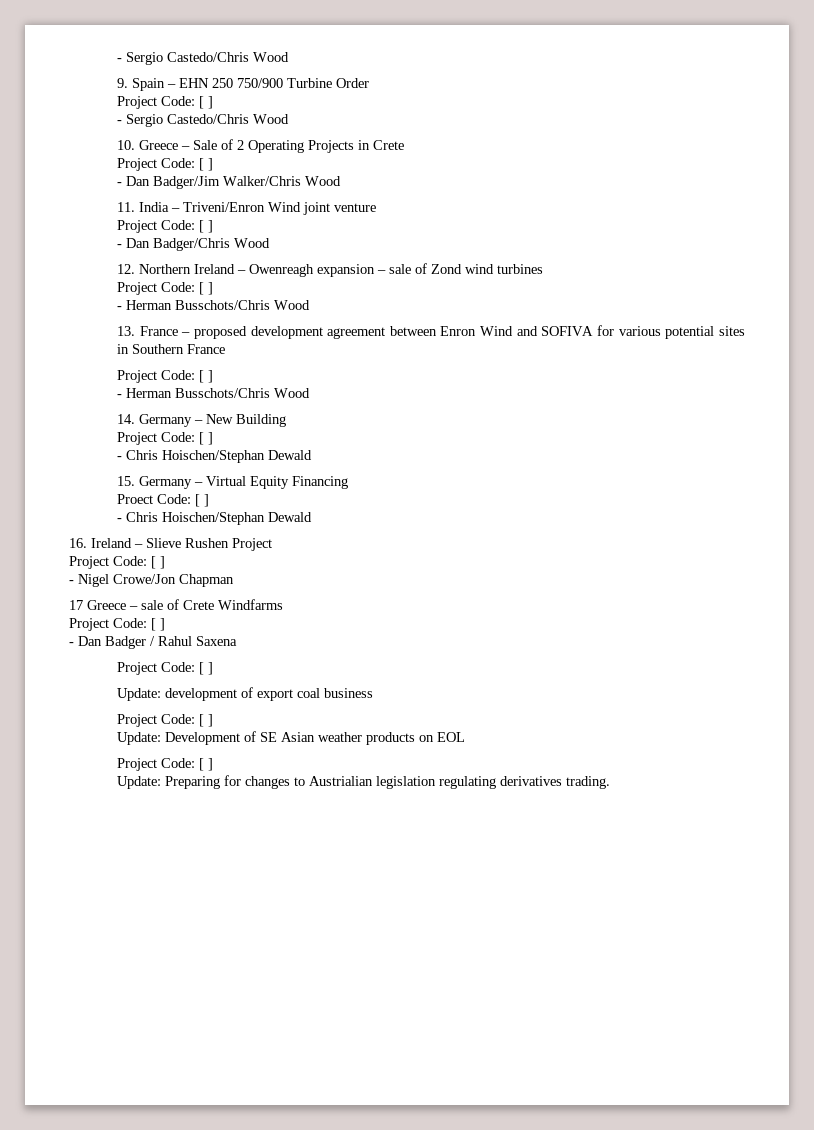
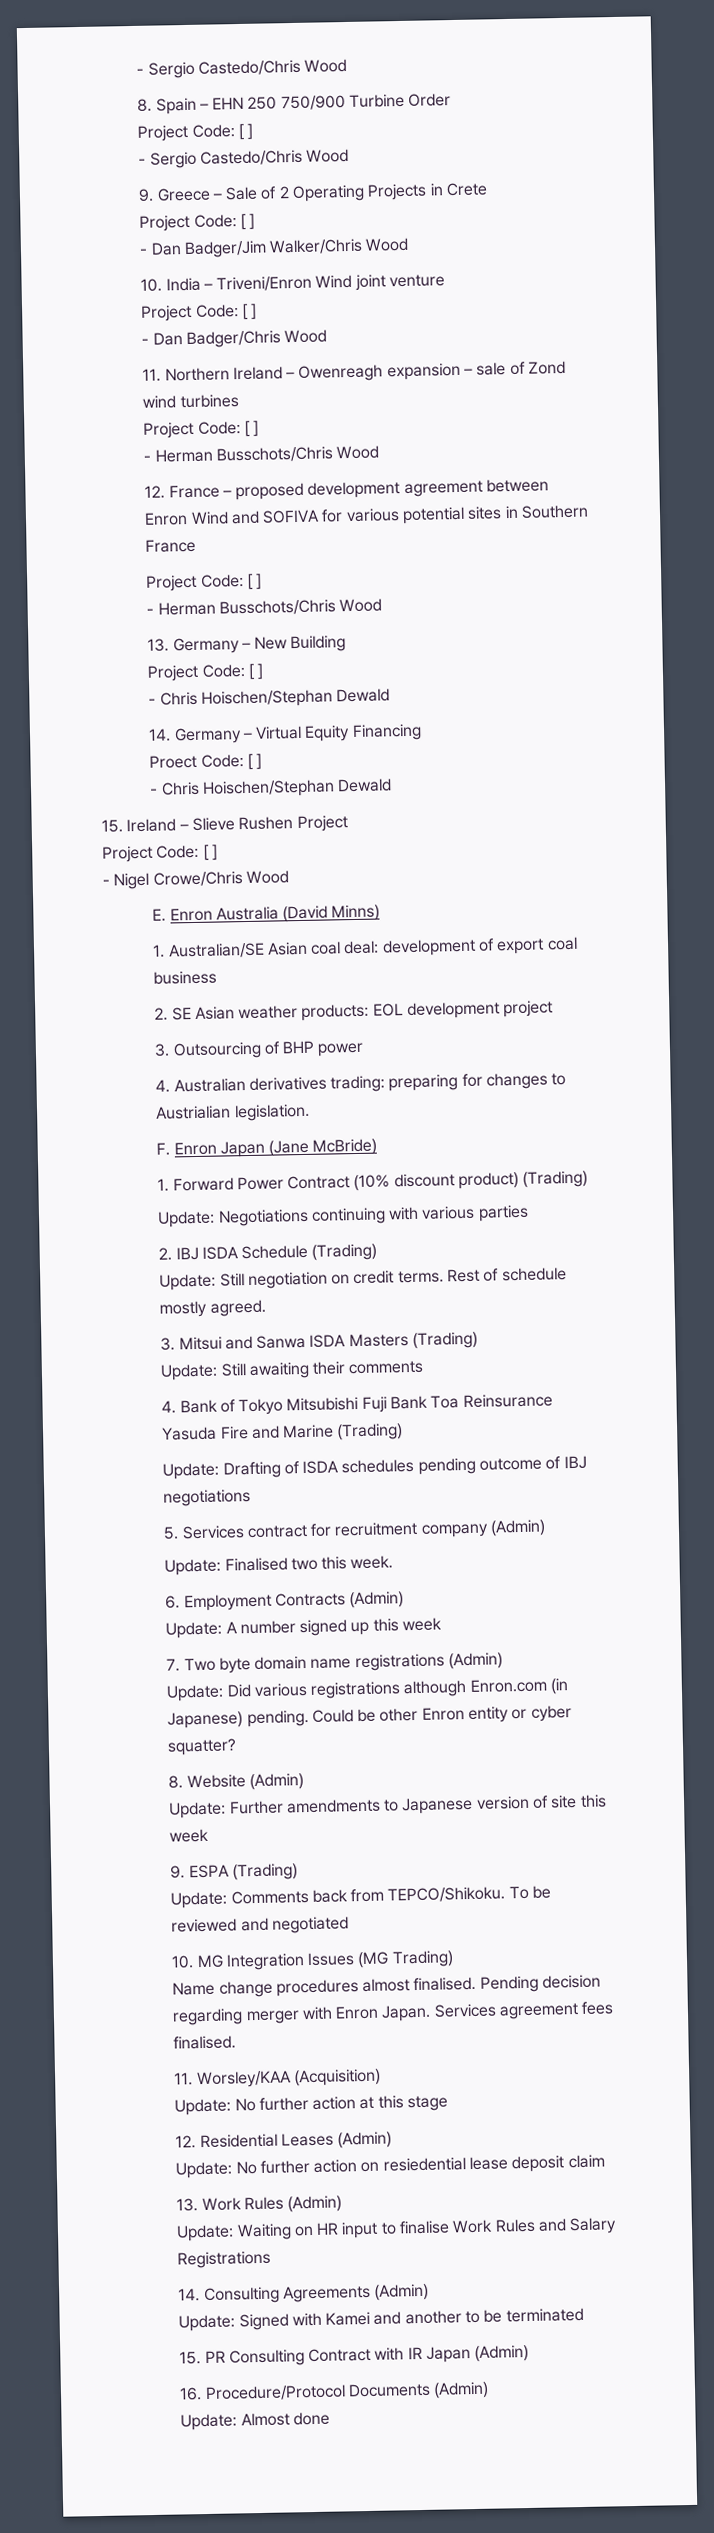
[116,52,289,65] [116,78,128,88] - Sergio Castedo/Chris Wood // 9. -> [136,58,348,79] [137,98,153,112] - Sergio Castedo/Chris Wood // 8.
[116,140,135,150] 10. -> [138,188,155,202] 9.
[116,202,135,212] 11. -> [140,278,163,292] 10.
[116,264,135,274] 12. -> [142,368,162,382] 11.
[116,326,135,336] 13. -> [144,485,166,499] 12.
[116,414,135,424] 14. -> [147,638,170,652] 13.
[116,476,135,486] 15. -> [148,728,172,742] 14.
[69,538,87,548] 16. -> [101,819,123,833] 15.
[113,574,234,587] [69,599,283,610] [69,618,165,631] [69,636,237,649] [116,662,213,675] [116,688,161,701] Crowe/Jon Chapman // 17 Greece – sale of Crete Windfarms // Project Code: [ ] // - Dan Badger / Rahul Saxena // Project Code: [ ] // Update: -> [152,870,289,887] [152,904,381,923] [152,940,380,959] Crowe/Chris Wood // E. Enron Australia (David Minns) // 1. Australian/SE Asian coal deal:
[116,714,213,727] [116,731,256,745] Project Code: [ ] // Update: Development of -> [154,1007,169,1021] 2.
[365,732,434,745] products on -> [301,1003,370,1021] products:
[116,758,213,771] [116,775,610,789] // Project Code: [ ] // Update: Preparing for changes to Austrialian legislation regulating derivatives trading. -> [407,1000,554,1020] [154,1040,365,1060] [155,1072,567,1093] [155,1103,310,1122] [156,1138,378,1158] [157,1170,589,1192] [157,1204,529,1228] [158,1243,378,1261] [159,1267,567,1291] [159,1299,266,1318] [160,1331,479,1351] [160,1360,424,1381] [161,1393,553,1416] [161,1423,404,1441] [162,1455,587,1480] [163,1489,252,1507] [163,1519,547,1540] [164,1555,394,1576] [165,1591,405,1612] [165,1617,443,1639] [166,1652,504,1674] [166,1678,570,1702] [167,1705,572,1729] [167,1738,238,1756] [168,1773,304,1791] [168,1794,607,1819] [169,1828,210,1843] [170,1863,298,1881] [170,1885,552,1909] [171,1916,349,1934] [171,1950,454,1971] [172,1974,602,1998] [172,2001,615,2026] [173,2035,237,2050] [174,2068,381,2089] [174,2095,449,2116] [175,2131,393,2149] [175,2154,605,2179] [176,2195,343,2213] [176,2217,618,2242] [177,2250,272,2269] [178,2283,430,2305] [178,2307,584,2332] [179,2344,530,2367] [179,2381,490,2402] [180,2411,330,2431] development project // 3. Outsourcing of BHP power // 4. Australian derivatives trading: preparing for changes to Austrialian legislation. // F. Enron Japan (Jane McBride) // 1. Forward Power Contract (10% discount product) (Trading) // Update: Negotiations continuing with various parties // 2. IBJ ISDA Schedule (Trading) // Update: Still negotiation on credit terms. Rest of schedule mostly agreed. // 3. Mitsui and Sanwa ISDA Masters (Trading) // Update: Still awaiting their comments // 4. Bank of Tokyo Mitsubishi Fuji Bank Toa Reinsurance Yasuda Fire and Marine (Trading) // Update: Drafting of ISDA schedules pending outcome of IBJ negotiations // 5. Services contract for recruitment company (Admin) // Update: Finalised two this week. // 6. Employment Contracts (Admin) // Update: A number signed up this week // 7. Two byte domain name registrations (Admin) // Update: Did various registrations although Enron.com (in Japanese) pending. Could be other Enron entity or cyber squatter? // 8. Website (Admin) // Update: Further amendments to Japanese version of site this week // 9. ESPA (Trading) // Update: Comments back from TEPCO/Shikoku. To be reviewed and negotiated // 10. MG Integration Issues (MG Trading) // Name change procedures almost finalised. Pending decision regarding merger with Enron Japan. Services agreement fees finalised. // 11. Worsley/KAA (Acquisition) // Update: No further action at this stage // 12. Residential Leases (Admin) // Update: No further action on resiedential lease deposit claim // 13. Work Rules (Admin) // Update: Waiting on HR input to finalise Work Rules and Salary Registrations // 14. Consulting Agreements (Admin) // Update: Signed with Kamei and another to be terminated // 15. PR Consulting Contract with IR Japan (Admin) // 16. Procedure/Protocol Documents (Admin) // Update: Almost done

